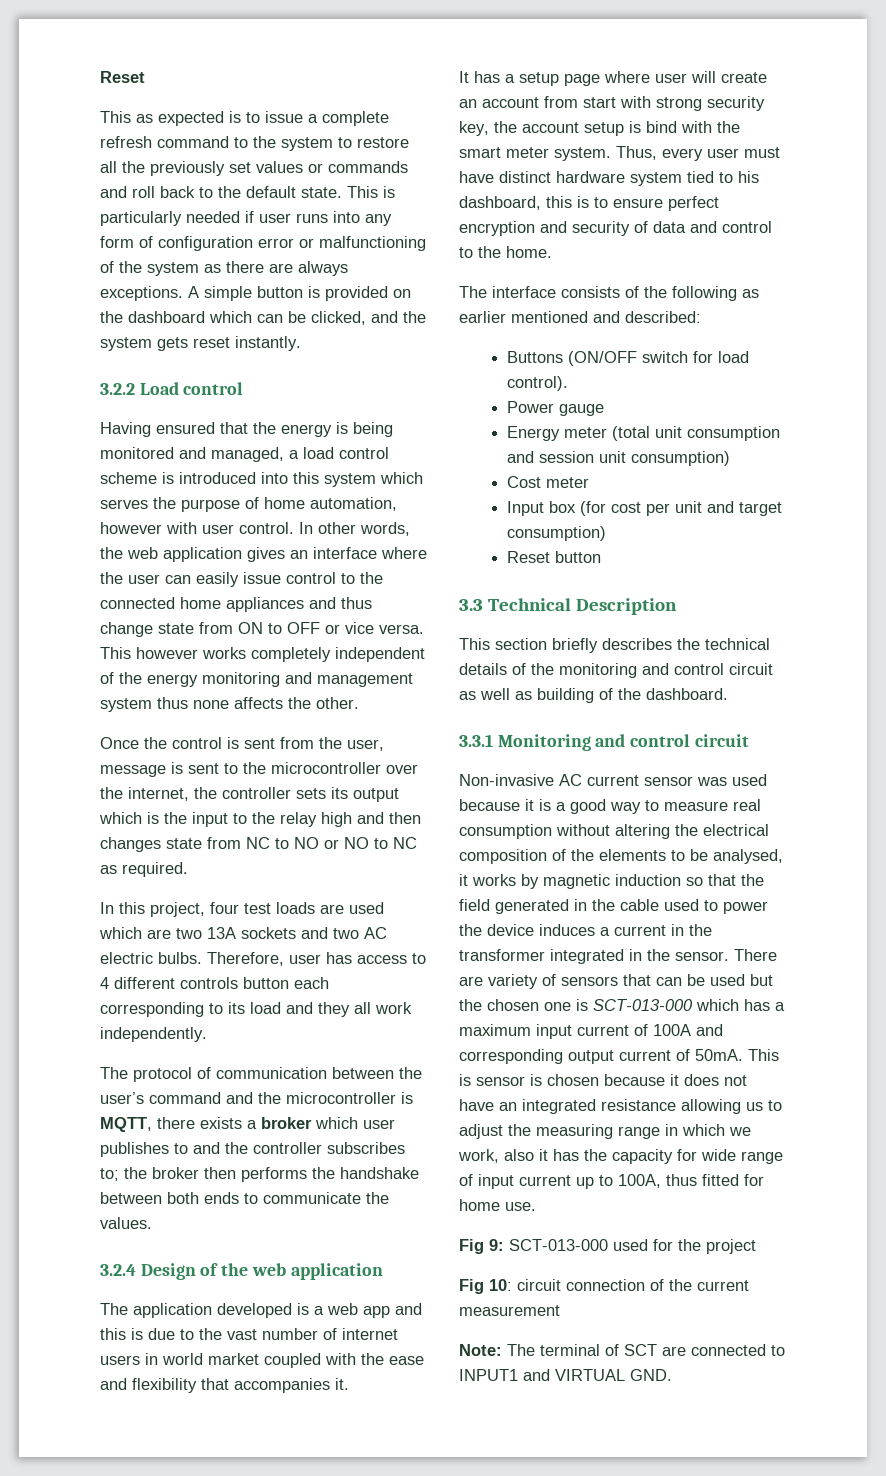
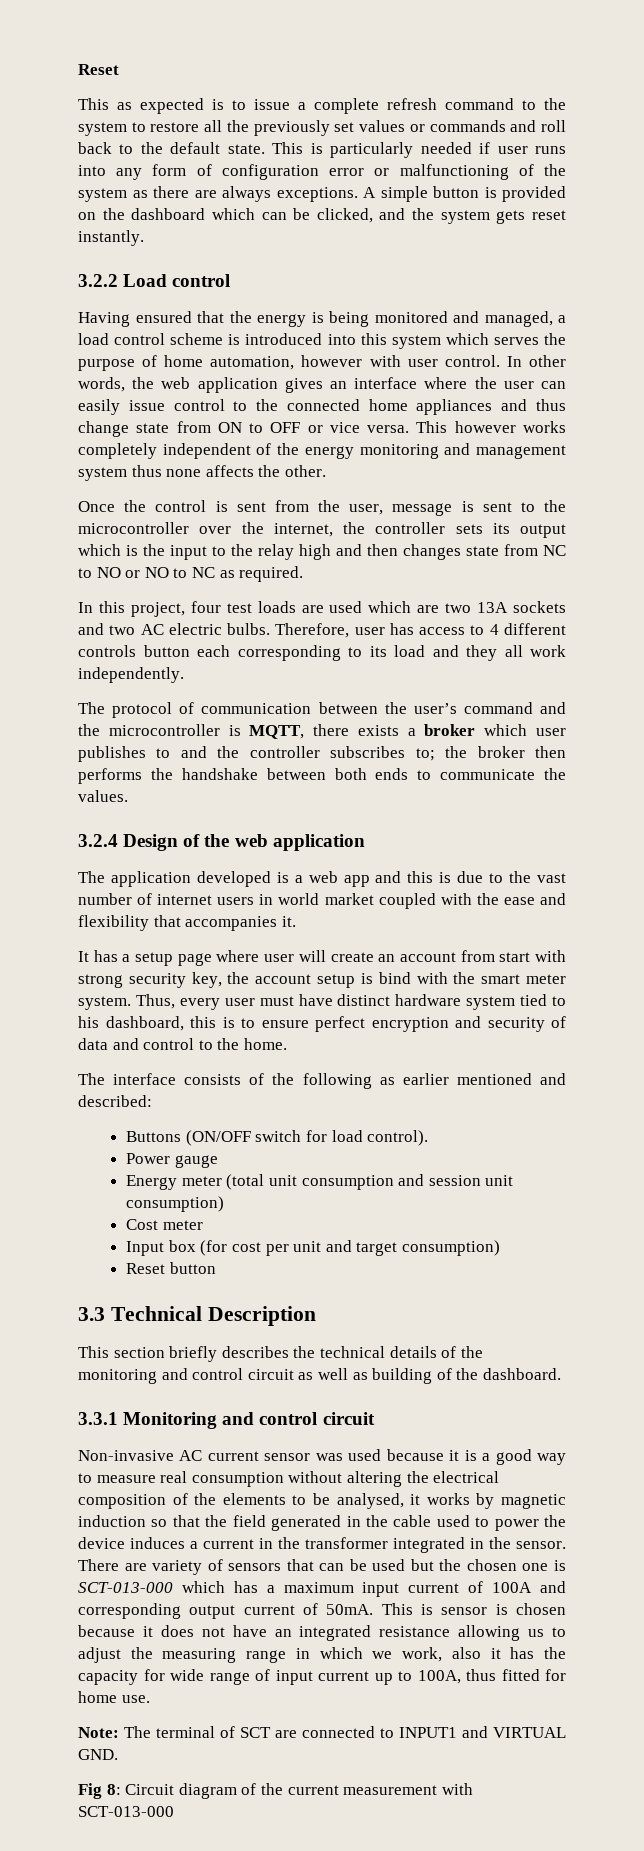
[459,1239,756,1254] [459,1279,749,1294] [459,1305,560,1316] // Fig 9: SCT-013-000 used for the project // Fig 10: circuit connection of the current measurement -> (150, 1699) none
(672, 1375) none -> [78,1783,473,1799] [78,1806,174,1817] // Fig 8: Circuit diagram of the current measurement with SCT-013-000

